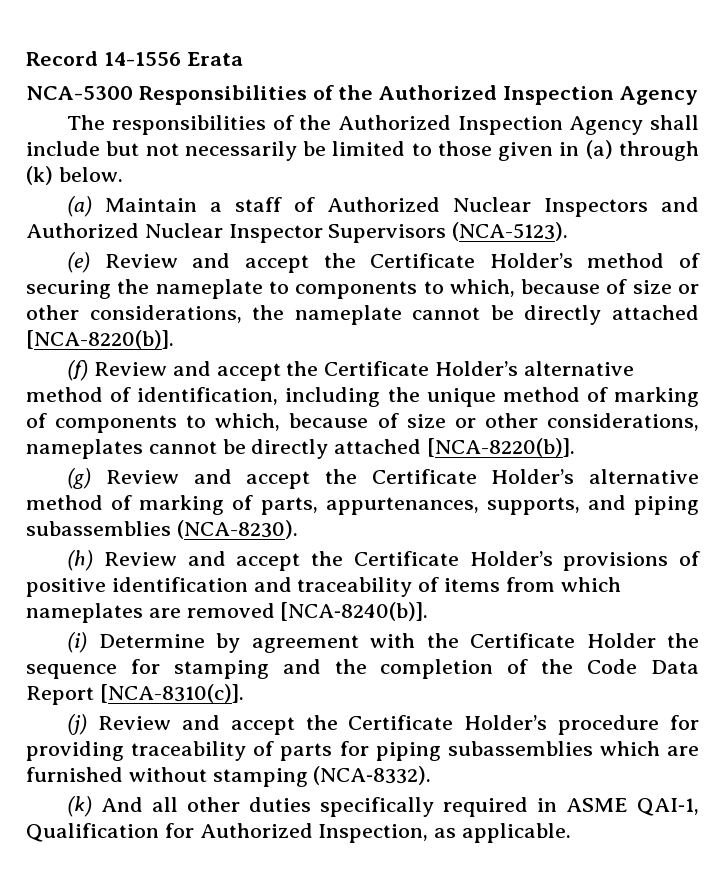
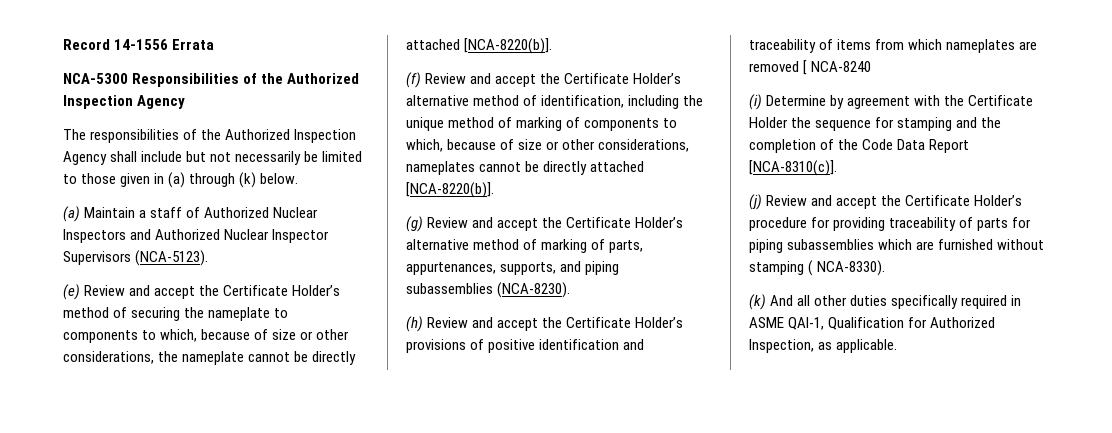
[186,52,243,66] Erata -> [172,39,215,50] Errata
[280,602,429,621] [NCA‐8240(b)]. -> [803,60,872,75] [ NCA-8240
[313,766,432,785] (NCA‐8332). -> [808,260,886,276] ( NCA-8330).

